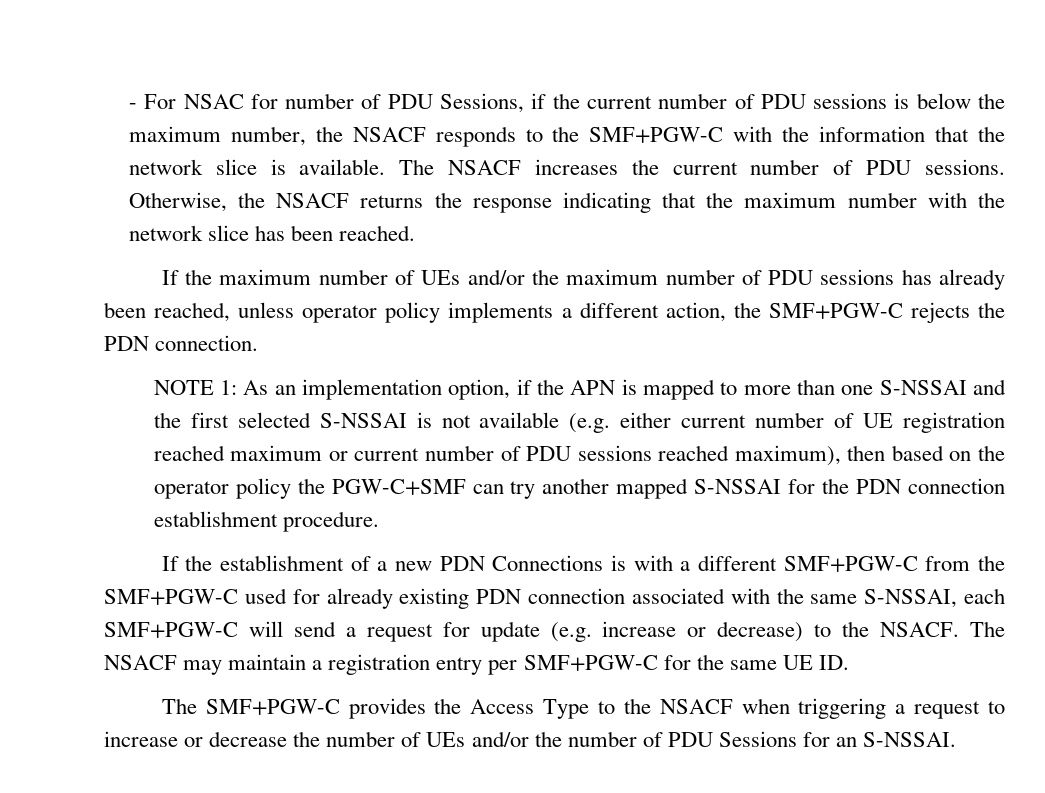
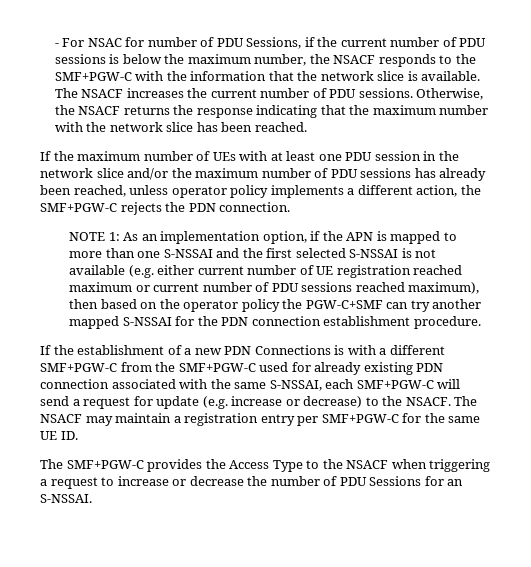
(461, 277) none -> [239,151,459,161] [40,168,124,178] with at least one PDU session in the network slice
[426,731,663,747] UEs and/or the number of -> (338, 481) none

